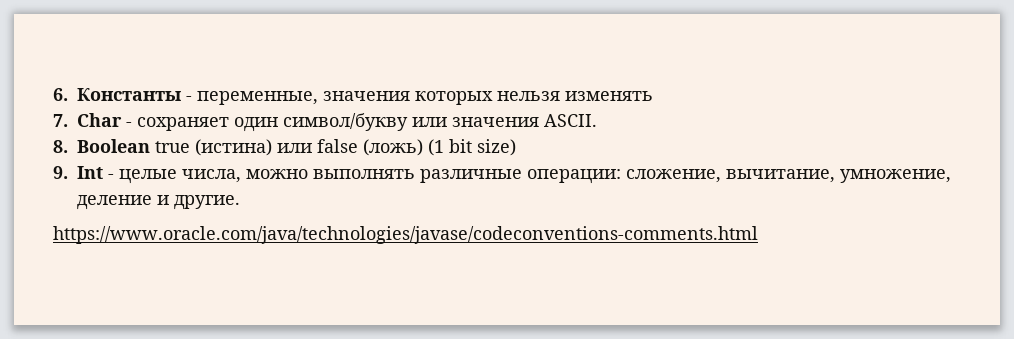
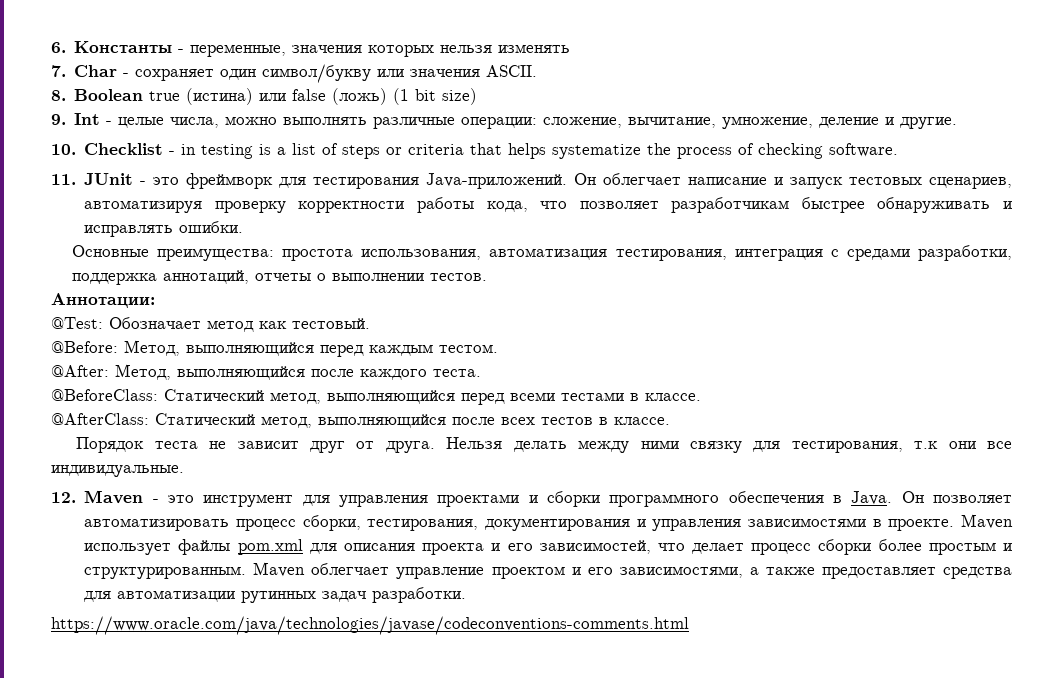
(240, 202) none -> [51,143,899,159] [51,173,1013,189] [84,197,1013,213] [84,221,244,237] [71,245,1012,261] [71,270,487,285] [51,293,155,308] [51,317,370,332] [51,340,498,357] [51,364,481,380] [51,389,701,405] [51,413,670,428] [76,437,1012,453] [51,465,184,477] [51,490,1012,507] [84,514,1013,531] [84,539,1012,555] [84,562,1013,579] [84,587,467,603] // 10. Сhecklist - in testing is a list of steps or criteria that helps systematize the process of checking software. // 11. JUnit - это фреймворк для тестирования Java-приложений. Он облегчает написание и запуск тестовых сценариев, автоматизируя проверку корректности работы кода, что позволяет разработчикам быстрее обнаруживать и исправлять ошибки. // Основные преимущества: простота использования, автоматизация тестирования, интеграция с средами разработки, поддержка аннотаций, отчеты о выполнении тестов. // Аннотации: // @Test: Обозначает метод как тестовый. // @Before: Метод, выполняющийся перед каждым тестом. // @After: Метод, выполняющийся после каждого теста. // @BeforeClass: Статический метод, выполняющийся перед всеми тестами в классе. // @AfterClass: Статический метод, выполняющийся после всех тестов в классе. // Порядок теста не зависит друг от друга. Нельзя делать между ними связку для тестирования, т.к они все индивидуальные. // 12. Maven - это инструмент для управления проектами и сборки программного обеспечения в Java. Он позволяет автоматизировать процесс сборки, тестирования, документирования и управления зависимостями в проекте. Maven использует файлы pom.xml для описания проекта и его зависимостей, что делает процесс сборки более простым и структурированным. Maven облегчает управление проектом и его зависимостями, а также предоставляет средства для автоматизации рутинных задач разработки.

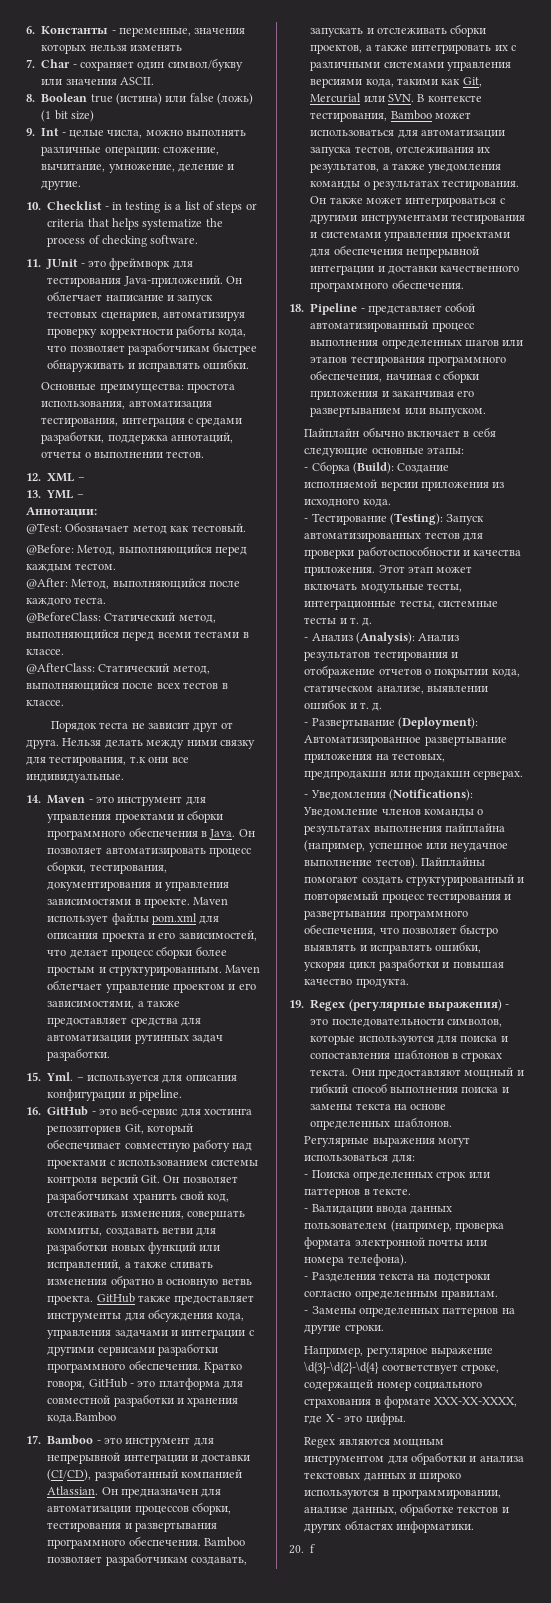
(487, 277) none -> [26,473,85,482] [26,490,84,499] // 12. XML – // 13. YML –
[51,492,76,503] 12. -> [26,795,41,803] 14.
[51,616,689,635] https://www.oracle.com/java/technologies/javase/codeconventions-comments.html -> [26,1072,237,1084] [47,1089,182,1101] [26,1105,253,1118] [47,1123,193,1135] [47,1139,253,1152] [47,1159,259,1169] [47,1174,238,1186] [47,1190,230,1203] [47,1210,245,1220] [47,1227,217,1236] [47,1241,221,1254] [47,1259,214,1271] [47,1275,252,1288] [47,1293,255,1305] [47,1309,245,1322] [47,1329,254,1339] [47,1343,218,1356] [47,1360,242,1373] [47,1378,244,1390] [47,1394,239,1407] [47,1412,117,1423] [26,1435,214,1447] [47,1452,251,1464] [47,1468,242,1481] [47,1486,222,1498] [47,1502,231,1515] [47,1522,217,1532] [47,1536,245,1549] [47,1553,247,1566] [310,24,487,37] [310,44,517,54] [310,61,511,71] [310,77,482,88] [310,93,482,103] [310,110,471,122] [310,129,505,138] [310,146,491,156] [310,163,502,173] [310,180,520,190] [310,196,505,207] [310,214,525,224] [310,231,511,241] [310,245,479,258] [310,265,520,275] [310,279,464,292] [289,302,476,315] [310,320,474,332] [310,339,524,349] [310,356,506,366] [310,370,480,383] [310,390,475,400] [310,407,486,417] [304,427,496,437] [304,447,465,457] [304,461,450,474] [304,479,505,491] [304,498,391,507] [304,513,485,525] [304,532,484,542] [304,546,522,559] [304,565,473,576] [304,583,463,593] [304,600,499,610] [304,617,373,626] [304,632,460,644] [304,651,459,661] [304,665,520,678] [304,685,489,694] [304,699,383,711] [304,717,479,729] [304,735,507,746] [304,753,446,763] [304,770,524,780] [304,789,474,801] [303,807,484,817] [304,823,506,835] [304,840,509,852] [304,857,486,869] [304,874,525,886] [304,891,512,903] [304,910,468,920] [304,924,499,937] [304,941,482,954] [304,958,504,971] [304,978,409,988] [289,999,510,1011] [310,1018,502,1027] [310,1035,508,1045] [310,1049,503,1062] [310,1067,524,1079] [310,1083,509,1093] [310,1103,447,1110] [310,1117,452,1130] [304,1136,471,1147] [304,1154,415,1163] [304,1170,490,1181] [304,1188,412,1198] [304,1204,453,1214] [304,1220,505,1232] [304,1237,488,1249] [304,1254,407,1266] [304,1272,490,1283] [304,1290,499,1300] [304,1306,515,1317] [304,1324,384,1334] [304,1346,494,1357] [304,1361,500,1374] [304,1379,483,1391] [304,1396,518,1408] [304,1413,406,1425] [304,1437,445,1448] [304,1452,524,1465] [304,1472,462,1482] [304,1489,502,1499] [304,1503,509,1516] [304,1520,475,1533] [289,1544,316,1554] 15. Yml. – используется для описания конфигурации и pipeline. // 16. GitHub - это веб-сервис для хостинга репозиториев Git, который обеспечивает совместную работу над проектами с использованием системы контроля версий Git. Он позволяет разработчикам хранить свой код, отслеживать изменения, совершать коммиты, создавать ветви для разработки новых функций или исправлений, а также сливать изменения обратно в основную ветвь проекта. GitHub также предоставляет инструменты для обсуждения кода, управления задачами и интеграции с другими сервисами разработки программного обеспечения. Кратко говоря, GitHub - это платформа для совместной разработки и хранения кода.Bamboo // 17. Bamboo - это инструмент для непрерывной интеграции и доставки (CI/CD), разработанный компанией Atlassian. Он предназначен для автоматизации процессов сборки, тестирования и развертывания программного обеспечения. Bamboo позволяет разработчикам создавать, запускать и отслеживать сборки проектов, а также интегрировать их с различными системами управления версиями кода, такими как Git, Mercurial или SVN. В контексте тестирования, Bamboo может использоваться для автоматизации запуска тестов, отслеживания их результатов, а также уведомления команды о результатах тестирования. Он также может интегрироваться с другими инструментами тестирования и системами управления проектами для обеспечения непрерывной интеграции и доставки качественного программного обеспечения. // 18. Pipeline - представляет собой автоматизированный процесс выполнения определенных шагов или этапов тестирования программного обеспечения, начиная с сборки приложения и заканчивая его развертыванием или выпуском. // Пайплайн обычно включает в себя следующие основные этапы: // - Сборка (Build): Создание исполняемой версии приложения из исходного кода. // - Тестирование (Testing): Запуск автоматизированных тестов для проверки работоспособности и качества приложения. Этот этап может включать модульные тесты, интеграционные тесты, системные тесты и т. д. // - Анализ (Analysis): Анализ результатов тестирования и отображение отчетов о покрытии кода, статическом анализе, выявлении ошибок и т. д. // - Развертывание (Deployment): Автоматизированное развертывание приложения на тестовых, предпродакшн или продакшн серверах. // - Уведомления (Notifications): Уведомление членов команды о результатах выполнения пайплайна (например, успешное или неудачное выполнение тестов). Пайплайны помогают создать структурированный и повторяемый процесс тестирования и развертывания программного обеспечения, что позволяет быстро выявлять и исправлять ошибки, ускоряя цикл разработки и повышая качество продукта. // 19. Regex (регулярные выражения) - это последовательности символов, которые используются для поиска и сопоставления шаблонов в строках текста. Они предоставляют мощный и гибкий способ выполнения поиска и замены текста на основе определенных шаблонов. // Регулярные выражения могут использоваться для: // - Поиска определенных строк или паттернов в тексте. // - Валидации ввода данных пользователем (например, проверка формата электронной почты или номера телефона). // - Разделения текста на подстроки согласно определенным правилам. // - Замены определенных паттернов на другие строки. // Например, регулярное выражение \d{3}-\d{2}-\d{4} соответствует строке, содержащей номер социального страхования в формате XXX-XX-XXXX, где X - это цифры. // Regex являются мощным инструментом для обработки и анализа текстовых данных и широко используются в программировании, анализе данных, обработке текстов и других областях информатики. // 20. f

